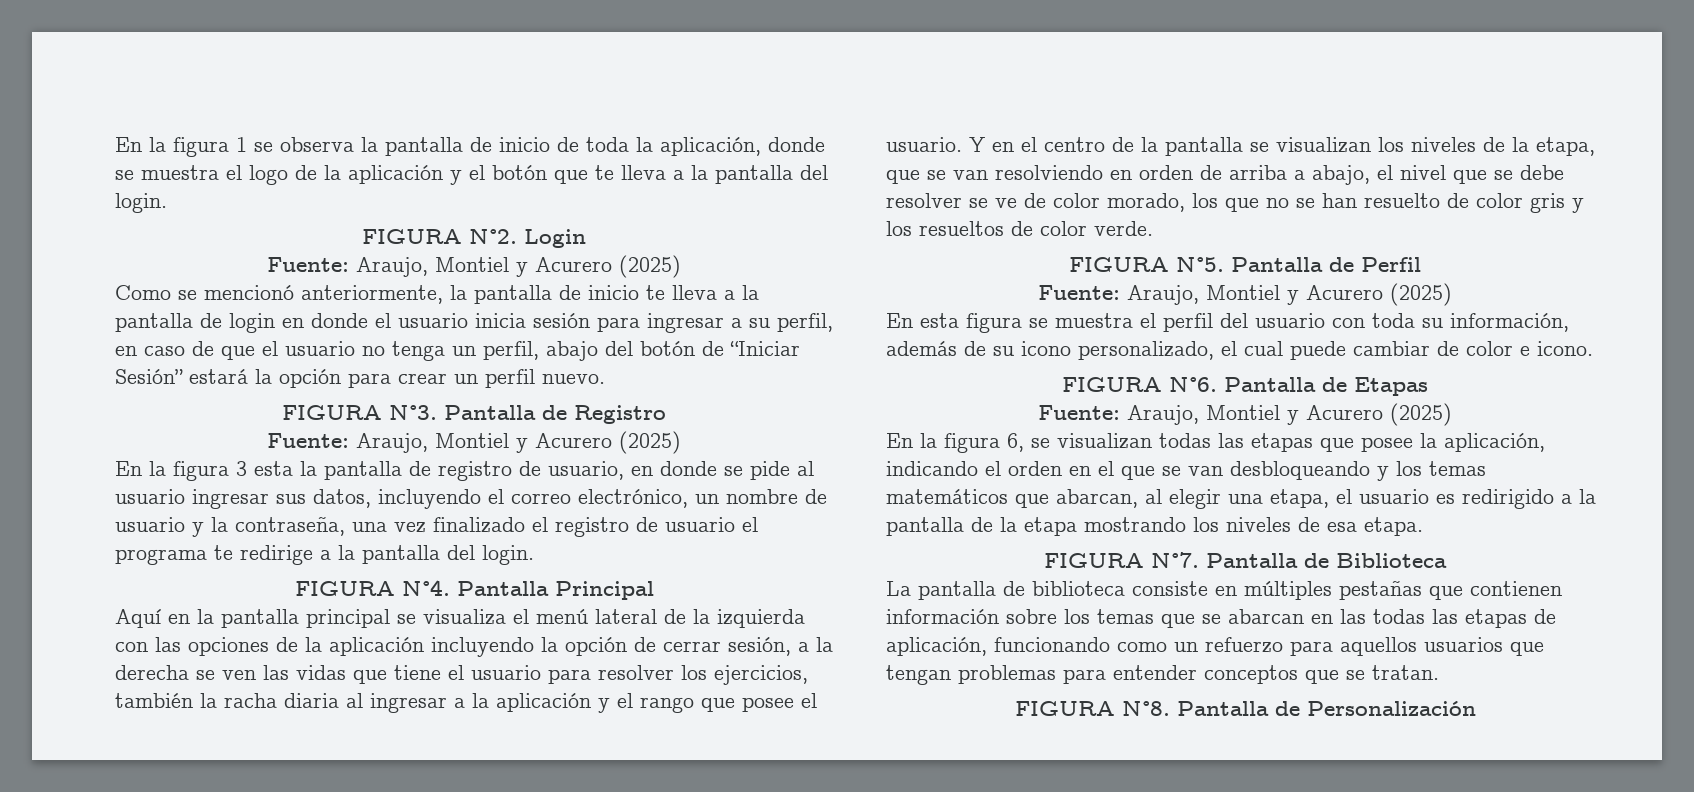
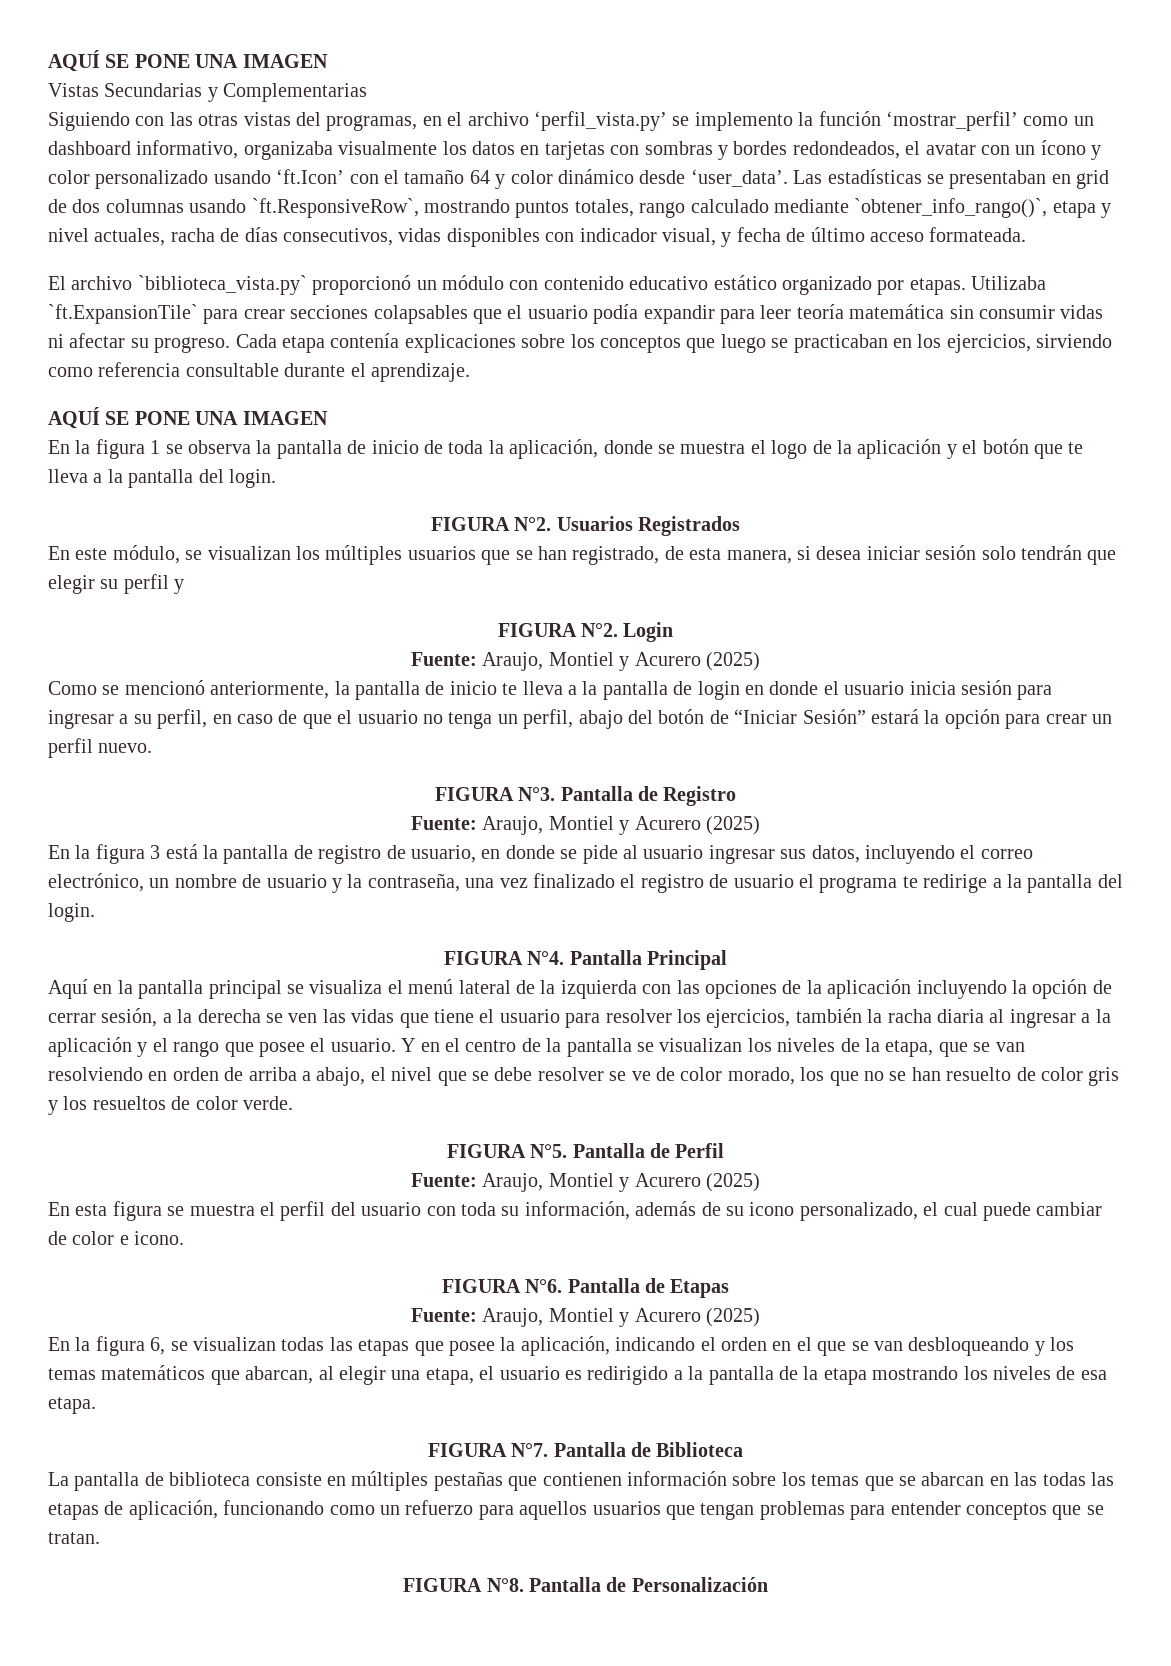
(115, 144) none -> [48,50,328,72] [48,83,368,102] [48,111,1094,131] [48,140,1102,160] [48,169,1110,189] [48,198,1112,218] [48,227,1027,247] [48,275,1047,295] [48,304,1104,324] [48,333,1113,353] [48,362,470,382] [48,407,328,429] AQUÍ SE PONE UNA IMAGEN // Vistas Secundarias y Complementarias // Siguiendo con las otras vistas del programas, en el archivo ‘perfil_vista.py’ se implemento la función ‘mostrar_perfil’ como un dashboard informativo, organizaba visualmente los datos en tarjetas con sombras y bordes redondeados, el avatar con un ícono y color personalizado usando ‘ft.Icon’ con el tamaño 64 y color dinámico desde ‘user_data’. Las estadísticas se presentaban en grid de dos columnas usando `ft.ResponsiveRow`, mostrando puntos totales, rango calculado mediante `obtener_info_rango()`, etapa y nivel actuales, racha de días consecutivos, vidas disponibles con indicador visual, y fecha de último acceso formateada. // El archivo `biblioteca_vista.py` proporcionó un módulo con contenido educativo estático organizado por etapas. Utilizaba `ft.ExpansionTile` para crear secciones colapsables que el usuario podía expandir para leer teoría matemática sin consumir vidas ni afectar su progreso. Cada etapa contenía explicaciones sobre los conceptos que luego se practicaban en los ejercicios, sirviendo como referencia consultable durante el aprendizaje. // AQUÍ SE PONE UNA IMAGEN //
(167, 203) none -> [430,516,741,536] [48,545,1117,565] [48,574,185,594] // FIGURA N°2. Usuarios Registrados // En este módulo, se visualizan los múltiples usuarios que se han registrado, de esta manera, si desea iniciar sesión solo tendrán que elegir su perfil y
[254,461,293,476] esta -> [165,844,198,859] está

